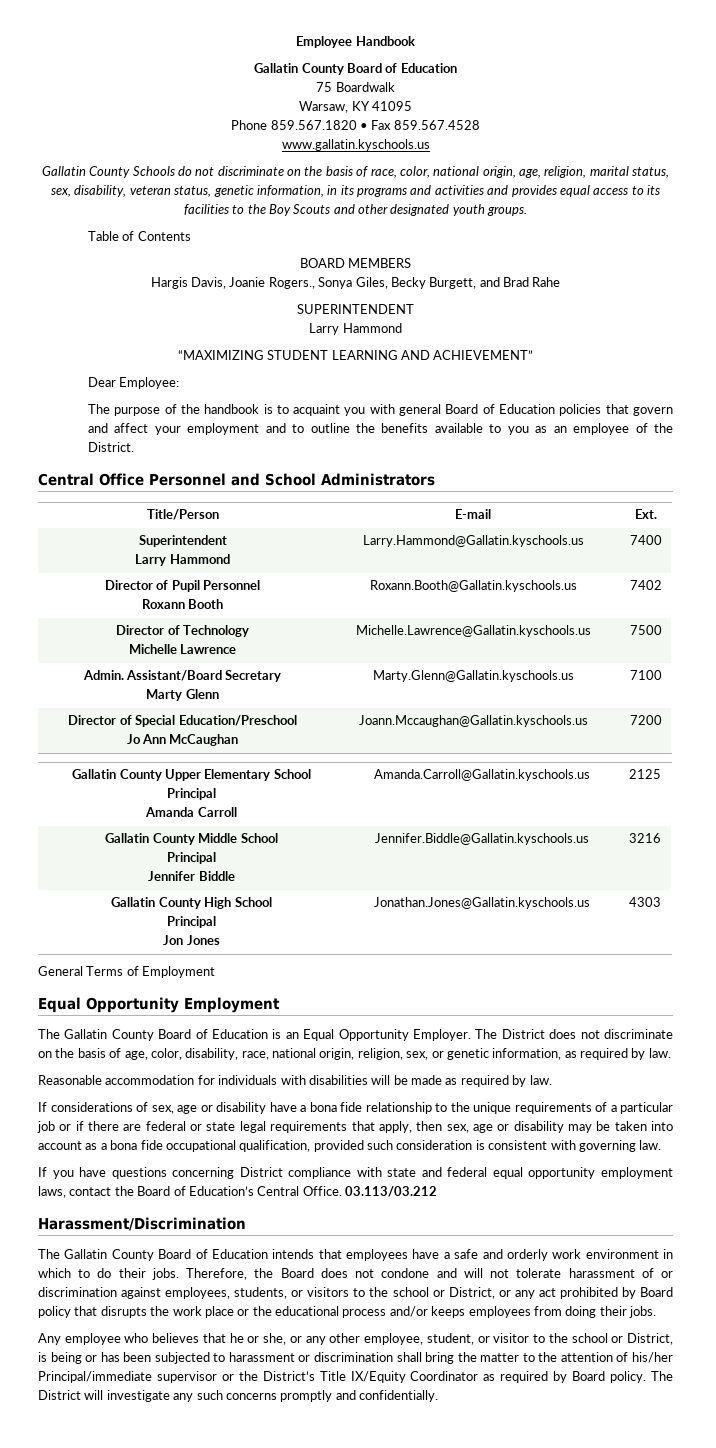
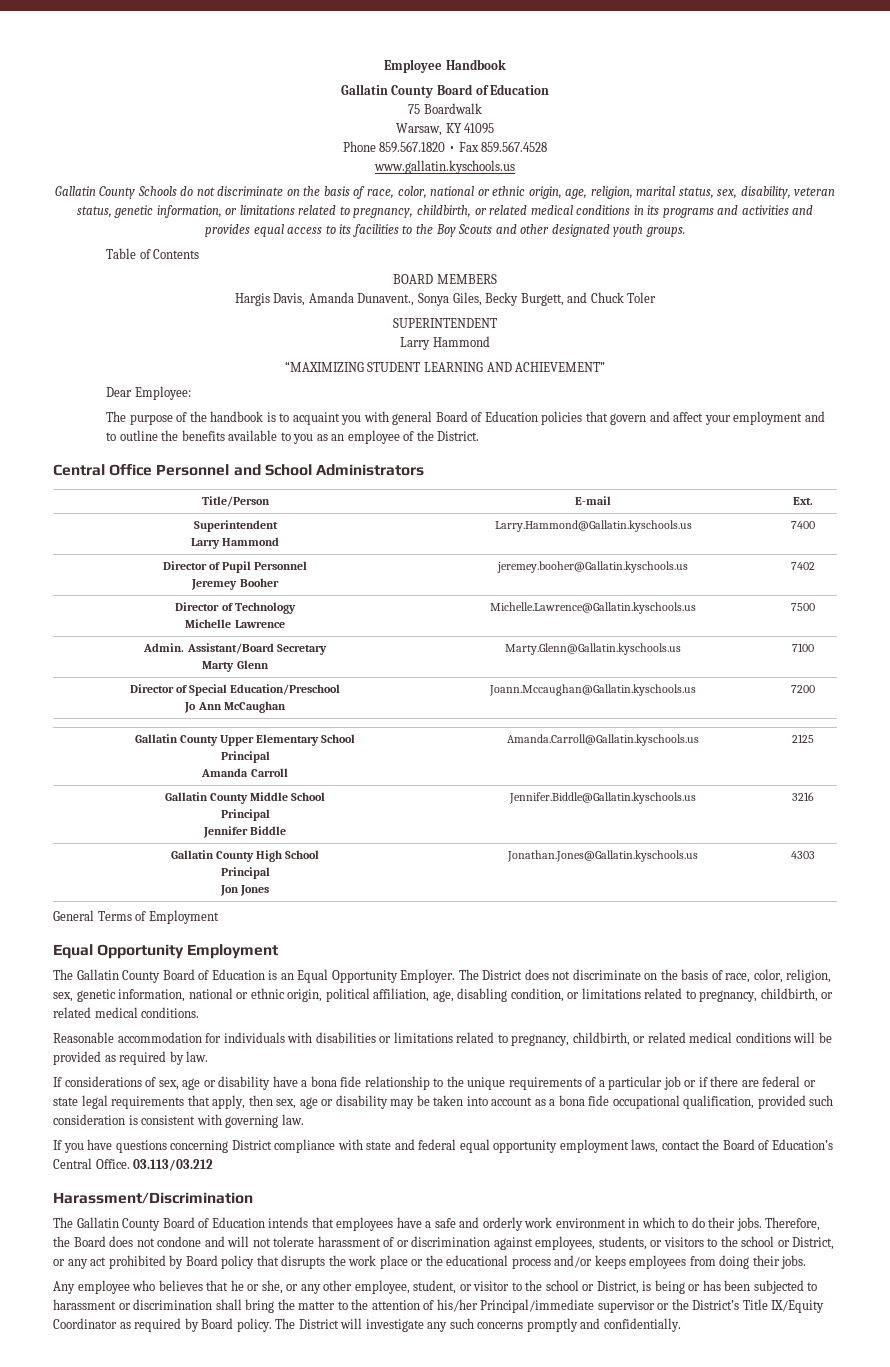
(480, 171) none -> [477,186,526,196] or ethnic
(324, 191) none -> [225,205,631,218] or limitations related to pregnancy, childbirth, or related medical conditions
[229,277,315,289] Joanie Rogers., -> [308,292,415,306] Amanda Dunavent.,
[503,277,561,287] Brad Rahe -> [590,292,657,303] Chuck Toler
[141,599,224,609] [369,580,577,592] Roxann Booth | Roxann.Booth@Gallatin.kyschools.us -> [191,578,279,590] [497,561,688,573] Jeremey Booher | jeremey.booher@Gallatin.kyschools.us
[124,1048,355,1060] age, color, disability, race, national origin, -> [725,969,783,983] race, color,
[431,1048,671,1060] or genetic information, as required by law. -> [76,988,834,1002] [53,1007,200,1018] genetic information, national or ethnic origin, political affiliation, age, disabling condition, or limitations related to pregnancy, childbirth, or related medical conditions.
(368, 1080) none -> [379,1032,791,1046] or limitations related to pregnancy, childbirth, or related medical conditions
[411,1075,442,1085] made -> [53,1051,101,1065] provided

